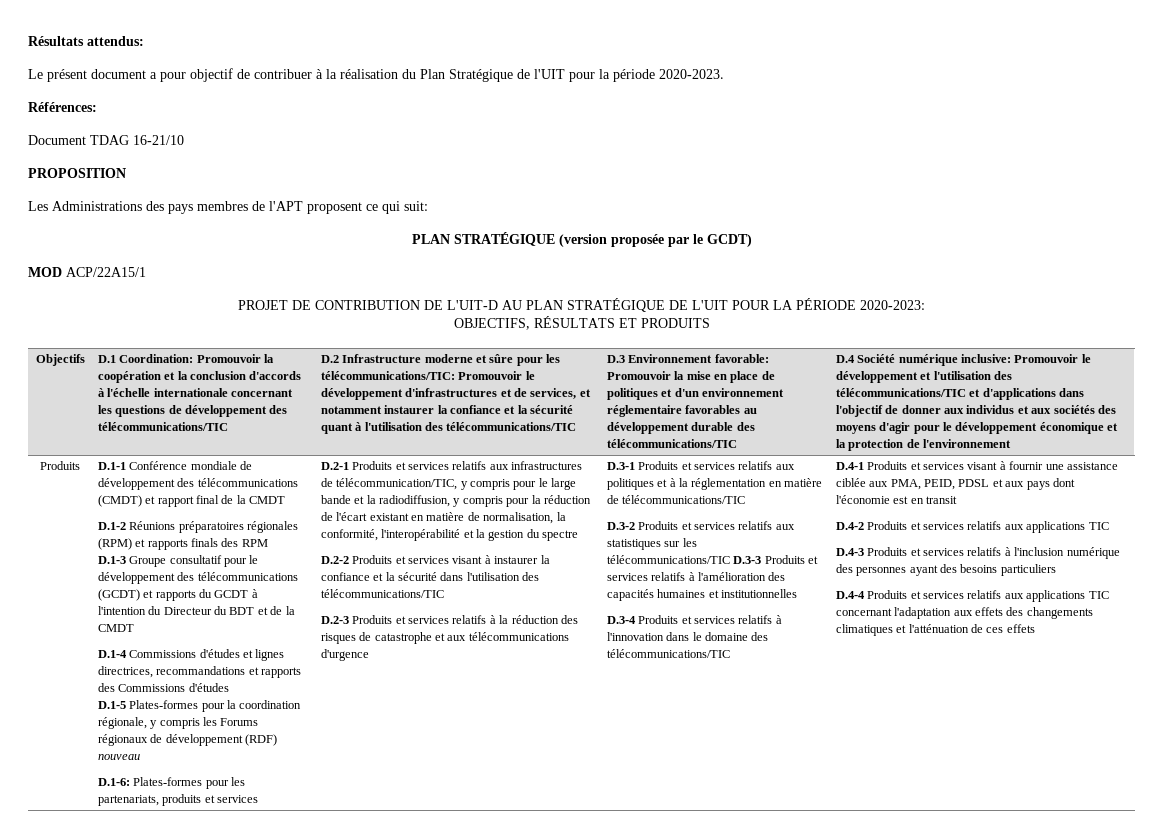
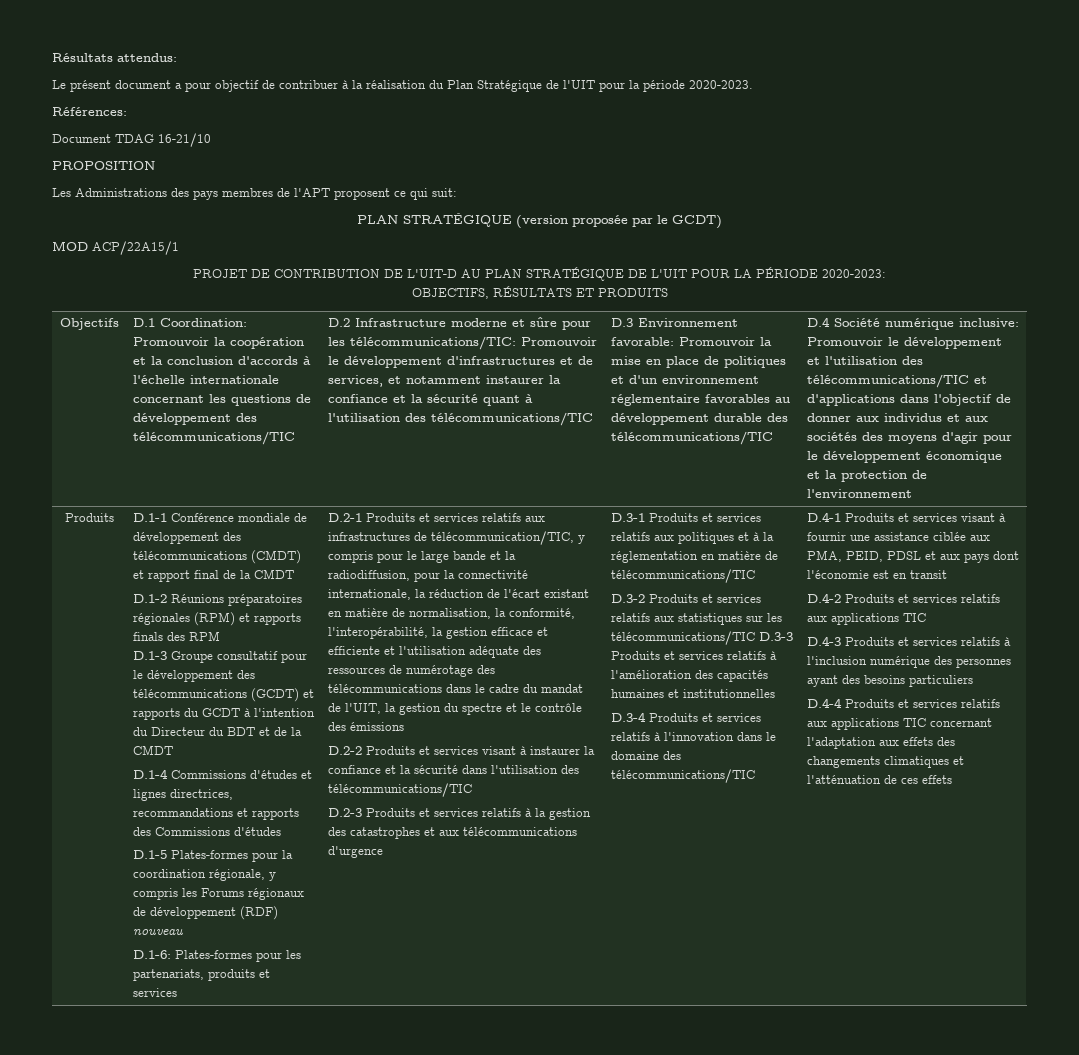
[453,496,530,507] y compris pour -> [414,570,529,582] [328,589,412,600] pour la connectivité internationale,
[381,529,474,541] l'interopérabilité et -> [328,627,549,639] [328,646,542,658] [328,665,496,677] [328,684,584,693] [328,703,382,714] l'interopérabilité, la gestion efficace et efficiente et l'utilisation adéquate des ressources de numérotage des télécommunications dans le cadre du mandat de l'UIT,
(579, 535) none -> [506,703,583,712] [328,722,405,731] et le contrôle des émissions
[511,615,578,624] [320,632,432,644] réduction des risques de catastrophe -> [549,808,592,820] [328,827,421,839] gestion des catastrophes

